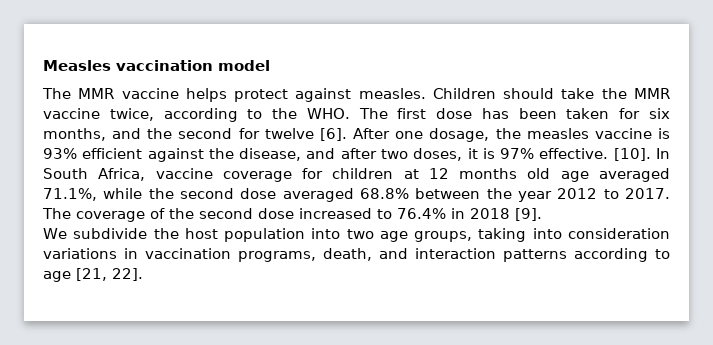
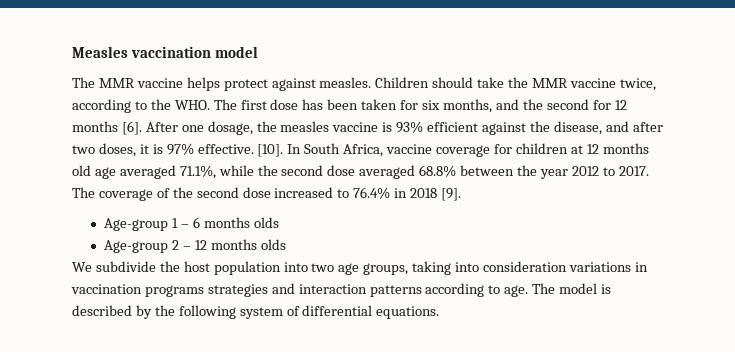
[264,128,314,139] twelve -> [614,100,627,110] [72,121,118,132] 12 months
(542, 214) none -> [104,217,279,231] [104,239,286,253] // Age-group 1 – 6 months olds // Age-group 2 – 12 months olds
[238,248,372,262] programs, death, -> [144,284,268,297] programs strategies
[43,268,143,282] age [21, 22]. -> [504,283,612,297] [72,305,440,319] age. The model is described by the following system of differential equations.

